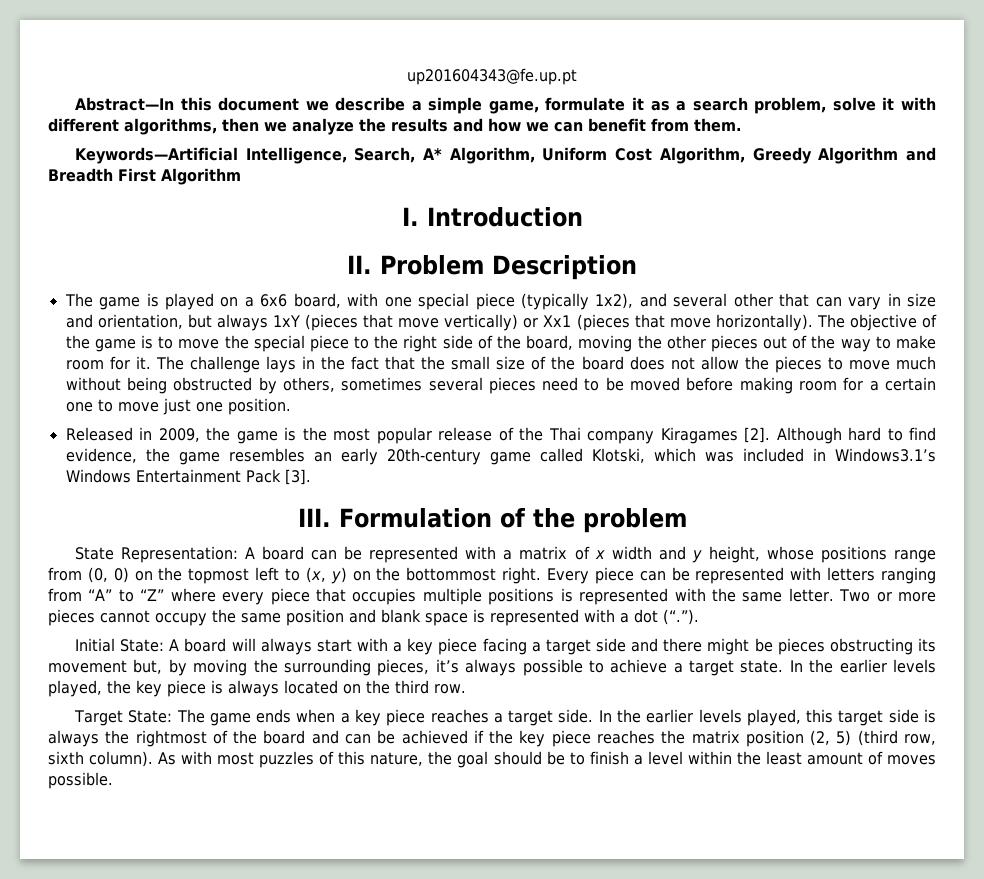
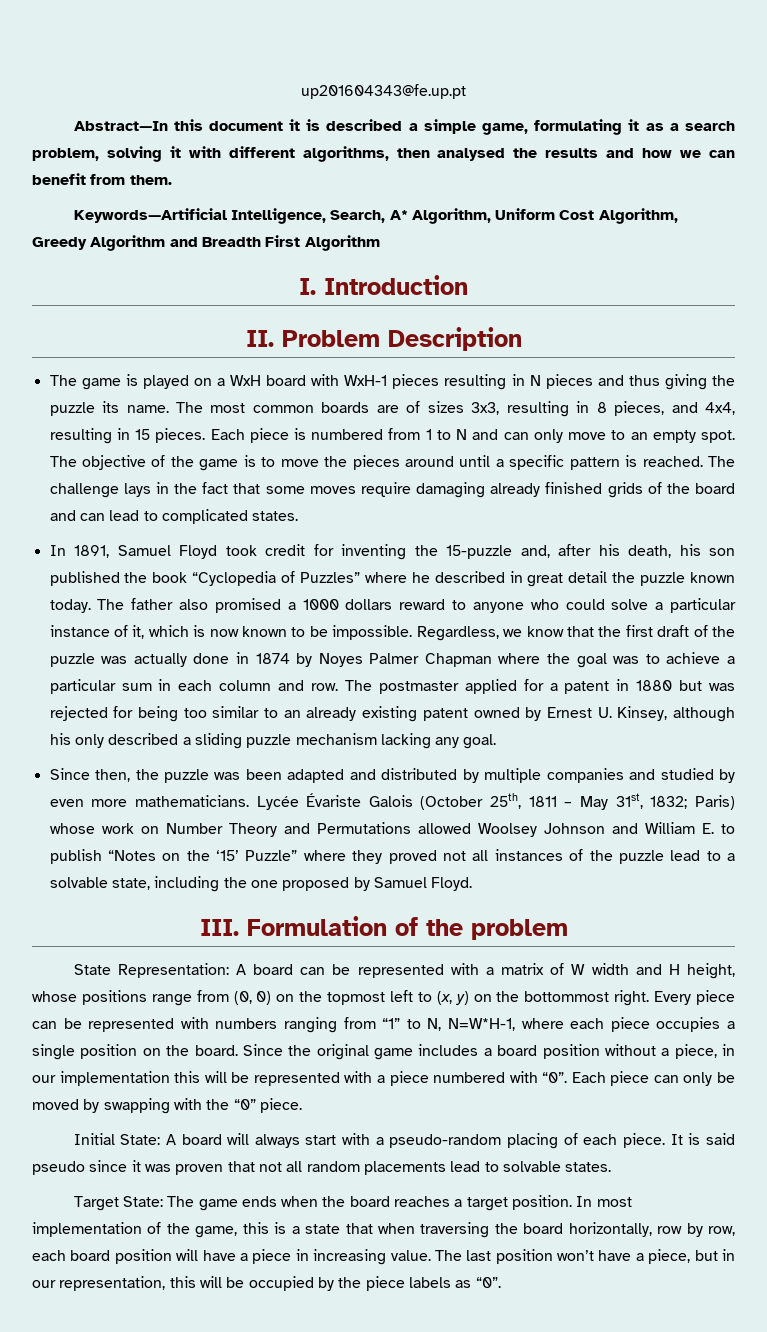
[305,97,406,111] we describe -> [289,119,403,131] it is described
[545,97,626,111] formulate -> [534,119,623,135] formulating
[832,97,876,111] solve -> [106,146,162,162] solving
[264,118,354,135] we analyze -> [437,148,506,161] analysed
[260,293,936,310] [65,314,813,331] 6x6 board, with one special piece (typically 1x2), and several other that can vary in size and orientation, but always 1xY (pieces that move vertically) or Xx1 (pieces that move horizontally). -> [230,374,736,390] [49,401,735,417] [49,428,735,444] WxH board with WxH-1 pieces resulting in N pieces and thus giving the puzzle its name. The most common boards are of sizes 3x3, resulting in 8 pieces, and 4x4, resulting in 15 pieces. Each piece is numbered from 1 to N and can only move to an empty spot.
[253,335,936,352] [65,356,151,370] special piece to the right side of the board, moving the other pieces out of the way to make room for it. -> [352,455,703,470] pieces around until a specific pattern is reached.
[421,356,937,373] [65,377,937,394] [65,398,291,415] [65,427,936,444] [65,448,937,465] [65,469,311,485] the small size of the board does not allow the pieces to move much without being obstructed by others, sometimes several pieces need to be moved before making room for a certain one to move just one position. // Released in 2009, the game is the most popular release of the Thai company Kiragames [2]. Although hard to find evidence, the game resembles an early 20th-century game called Klotski, which was included in Windows3.1’s Windows Entertainment Pack [3]. -> [265,482,735,498] [49,509,299,524] [49,544,736,560] [49,571,735,587] [49,598,736,613] [49,625,736,641] [49,652,735,668] [49,679,735,694] [49,706,736,722] [49,733,497,749] [49,768,735,783] [49,793,736,810] [49,822,736,837] [49,849,735,864] [49,876,473,892] some moves require damaging already finished grids of the board and can lead to complicated states. // In 1891, Samuel Floyd took credit for inventing the 15-puzzle and, after his death, his son published the book “Cyclopedia of Puzzles” where he described in great detail the puzzle known today. The father also promised a 1000 dollars reward to anyone who could solve a particular instance of it, which is now known to be impossible. Regardless, we know that the first draft of the puzzle was actually done in 1874 by Noyes Palmer Chapman where the goal was to achieve a particular sum in each column and row. The postmaster applied for a patent in 1880 but was rejected for being too similar to an already existing patent owned by Ernest U. Kinsey, although his only described a sliding puzzle mechanism lacking any goal. // Since then, the puzzle was been adapted and distributed by multiple companies and studied by even more mathematicians. Lycée Évariste Galois (October 25th, 1811 – May 31st, 1832; Paris) whose work on Number Theory and Permutations allowed Woolsey Johnson and William E. to publish “Notes on the ‘15’ Puzzle” where they proved not all instances of the puzzle lead to a solvable state, including the one proposed by Samuel Floyd.
[594,550,605,559] x -> [571,964,586,975] W
[691,550,702,563] y -> [668,964,680,975] H
[827,567,876,581] letters -> [215,1018,278,1029] numbers
[88,588,936,605] [48,609,699,626] “A” to “Z” where every piece that occupies multiple positions is represented with the same letter. Two or more pieces cannot occupy the same position and blank space is represented with a dot (“.”). -> [382,1017,736,1032] [32,1044,735,1060] [32,1071,735,1086] [32,1098,302,1114] “1” to N, N=W*H-1, where each piece occupies a single position on the board. Since the original game includes a board position without a piece, in our implementation this will be represented with a piece numbered with “0”. Each piece can only be moved by swapping with the “0” piece.
[407,638,936,655] [48,659,937,676] [48,680,466,697] key piece facing a target side and there might be pieces obstructing its movement but, by moving the surrounding pieces, it’s always possible to achieve a target state. In the earlier levels played, the key piece is always located on the third row. -> [389,1133,736,1149] [32,1160,612,1175] pseudo-random placing of each piece. It is said pseudo since it was proven that not all random placements lead to solvable states.
[340,709,937,726] [48,730,937,747] [48,751,936,768] [48,772,113,789] a key piece reaches a target side. In the earlier levels played, this target side is always the rightmost of the board and can be achieved if the key piece reaches the matrix position (2, 5) (third row, sixth column). As with most puzzles of this nature, the goal should be to finish a level within the least amount of moves possible. -> [322,1195,632,1211] [32,1222,735,1238] [32,1249,736,1265] [32,1276,501,1291] the board reaches a target position. In most implementation of the game, this is a state that when traversing the board horizontally, row by row, each board position will have a piece in increasing value. The last position won’t have a piece, but in our representation, this will be occupied by the piece labels as “0”.

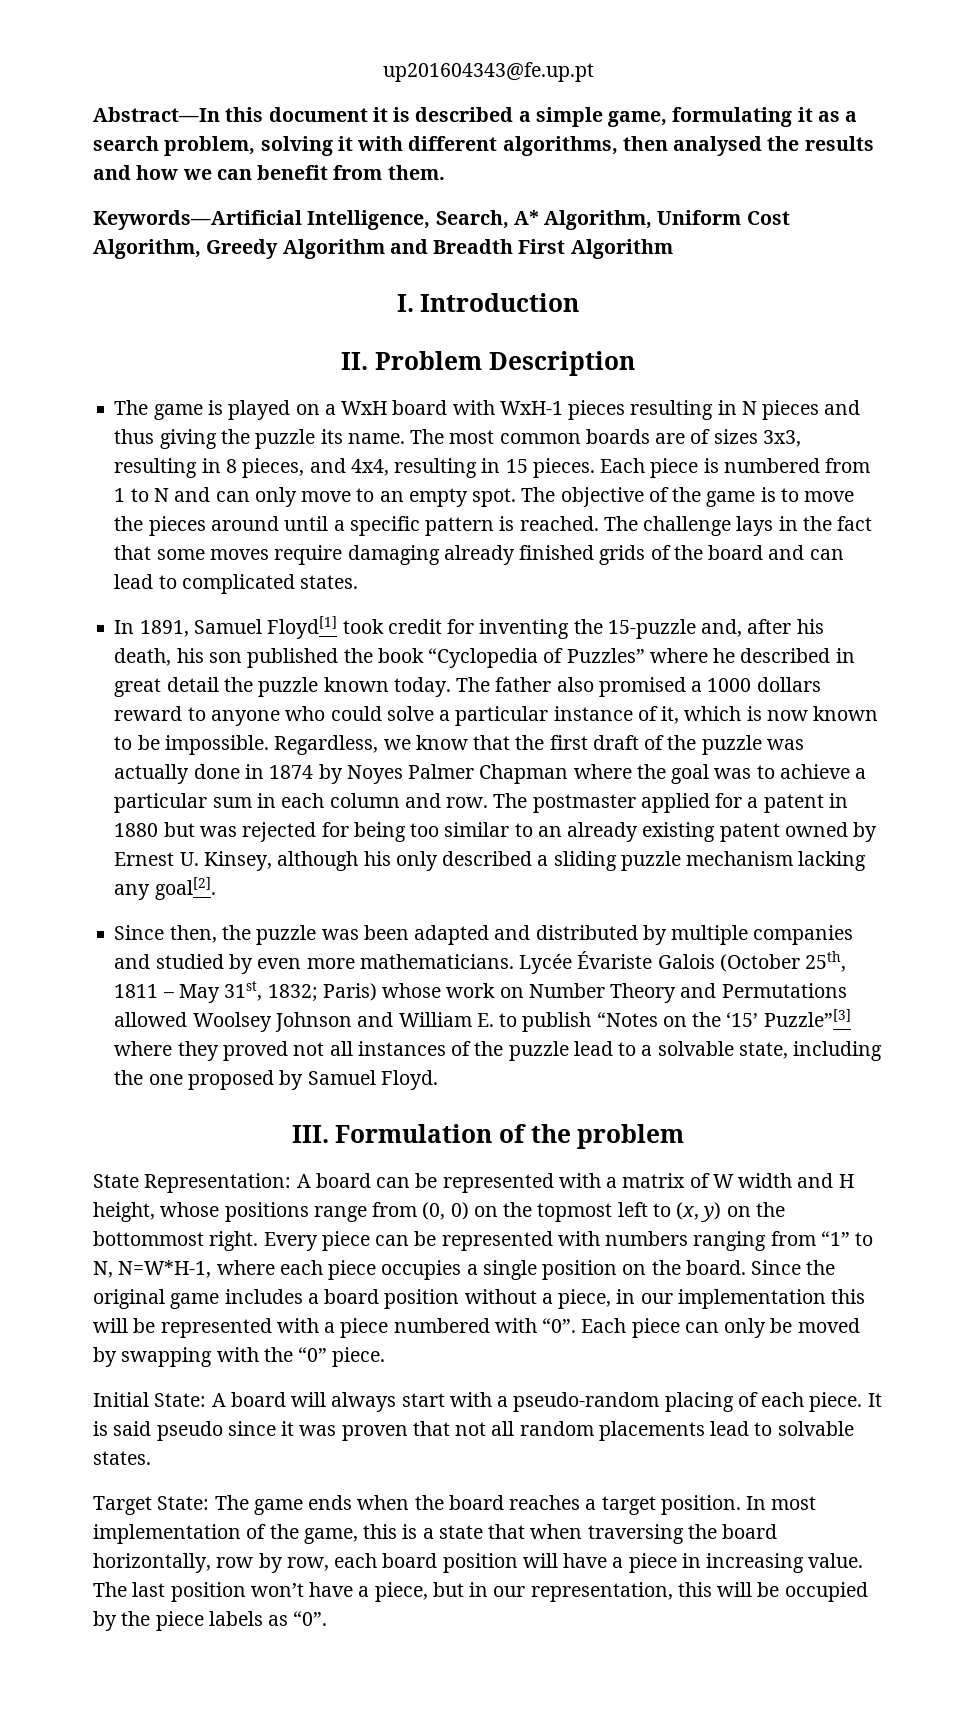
[179,545,218,559] Floyd -> [267,616,338,639] Floyd[1]
[463,734,497,749] goal. -> [154,877,216,900] goal[2].
[245,850,298,861] Puzzle” -> [763,1009,851,1027] Puzzle”[3]

